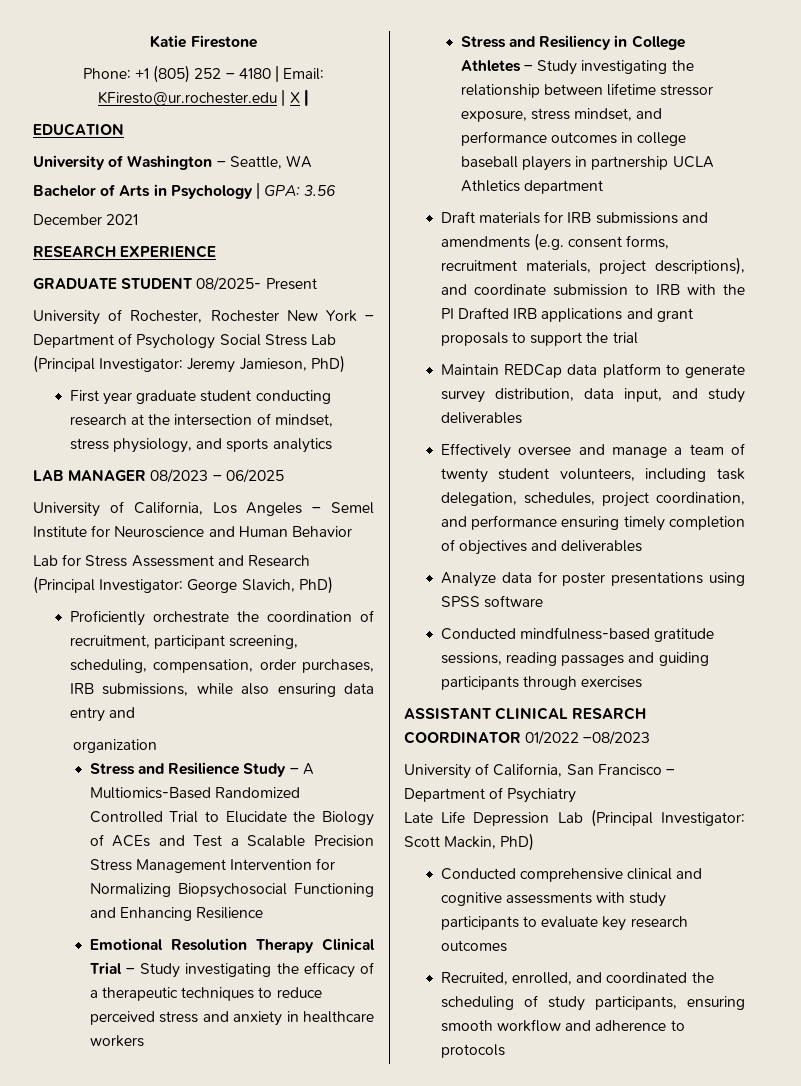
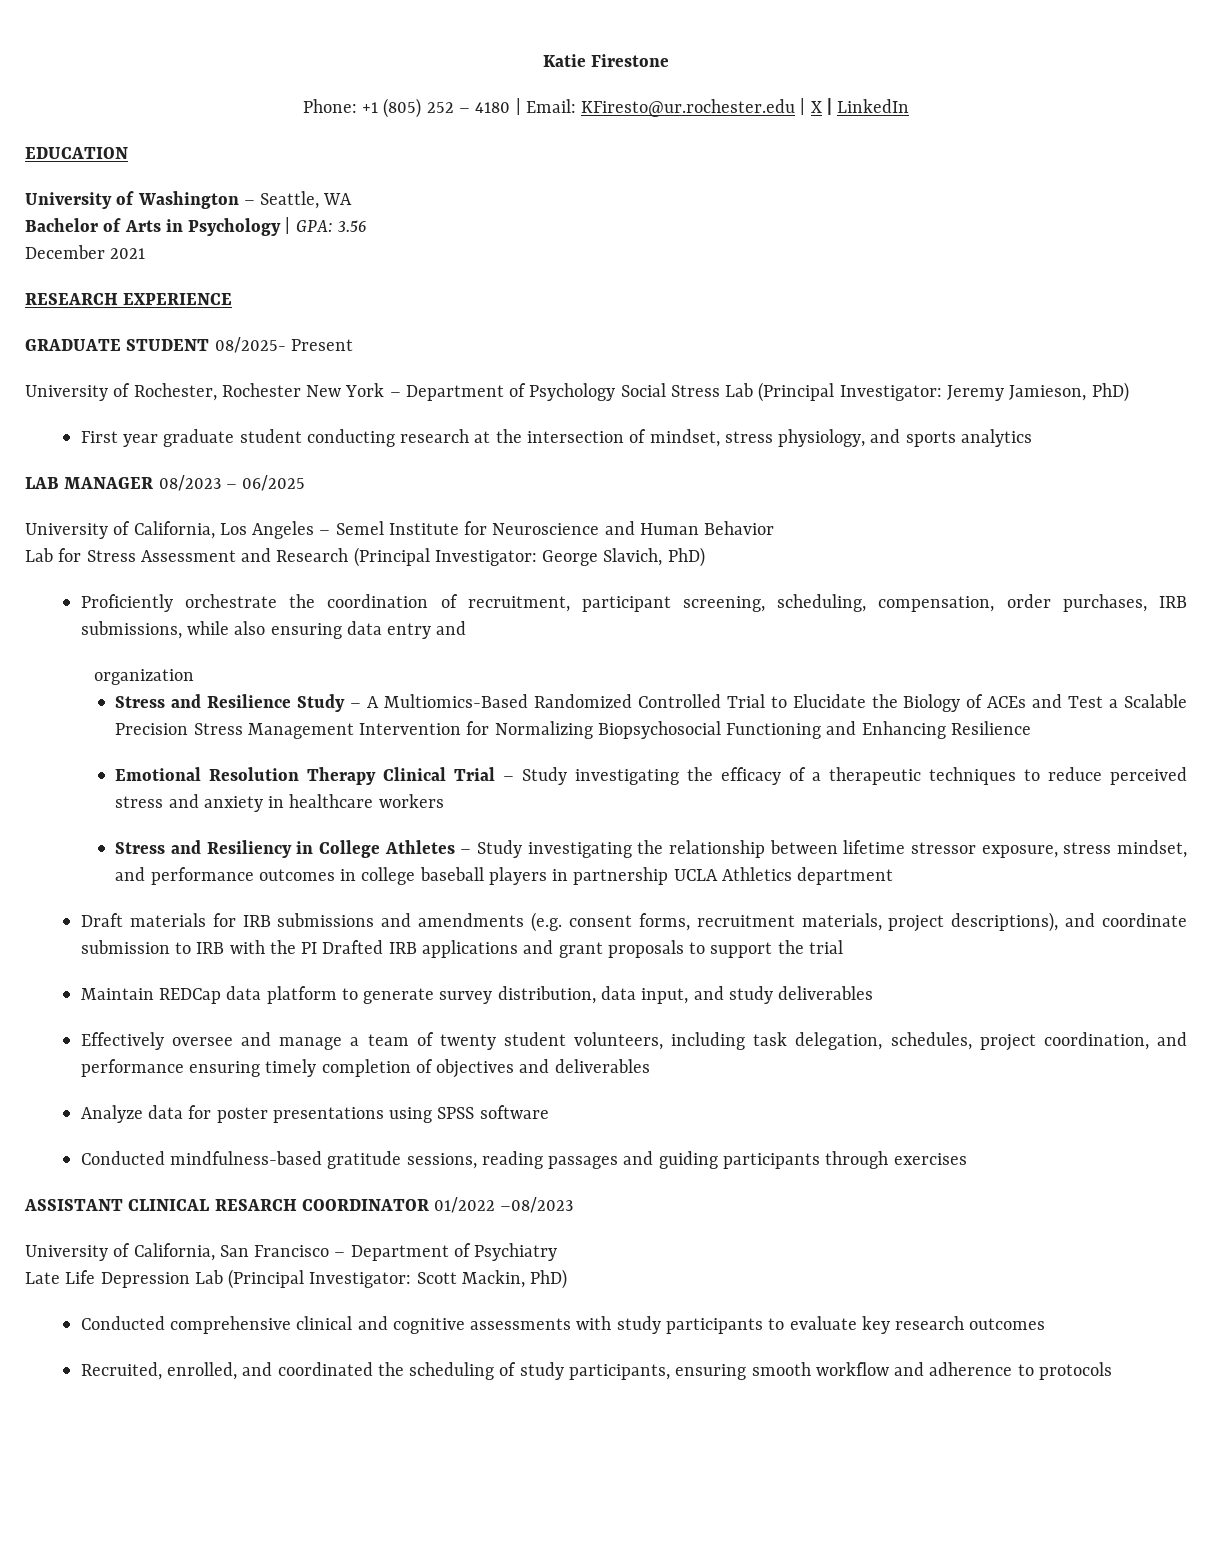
(309, 97) none -> [837,99,910,113] LinkedIn

